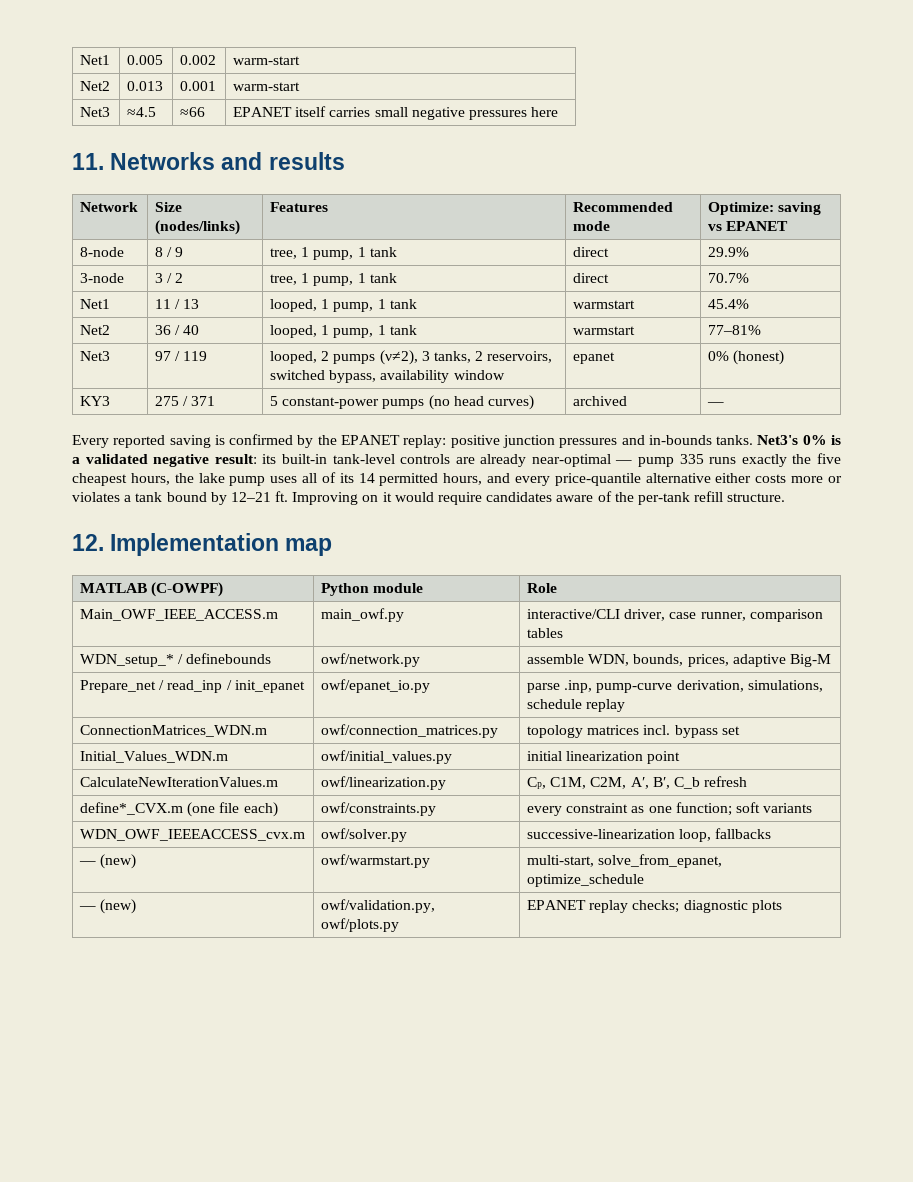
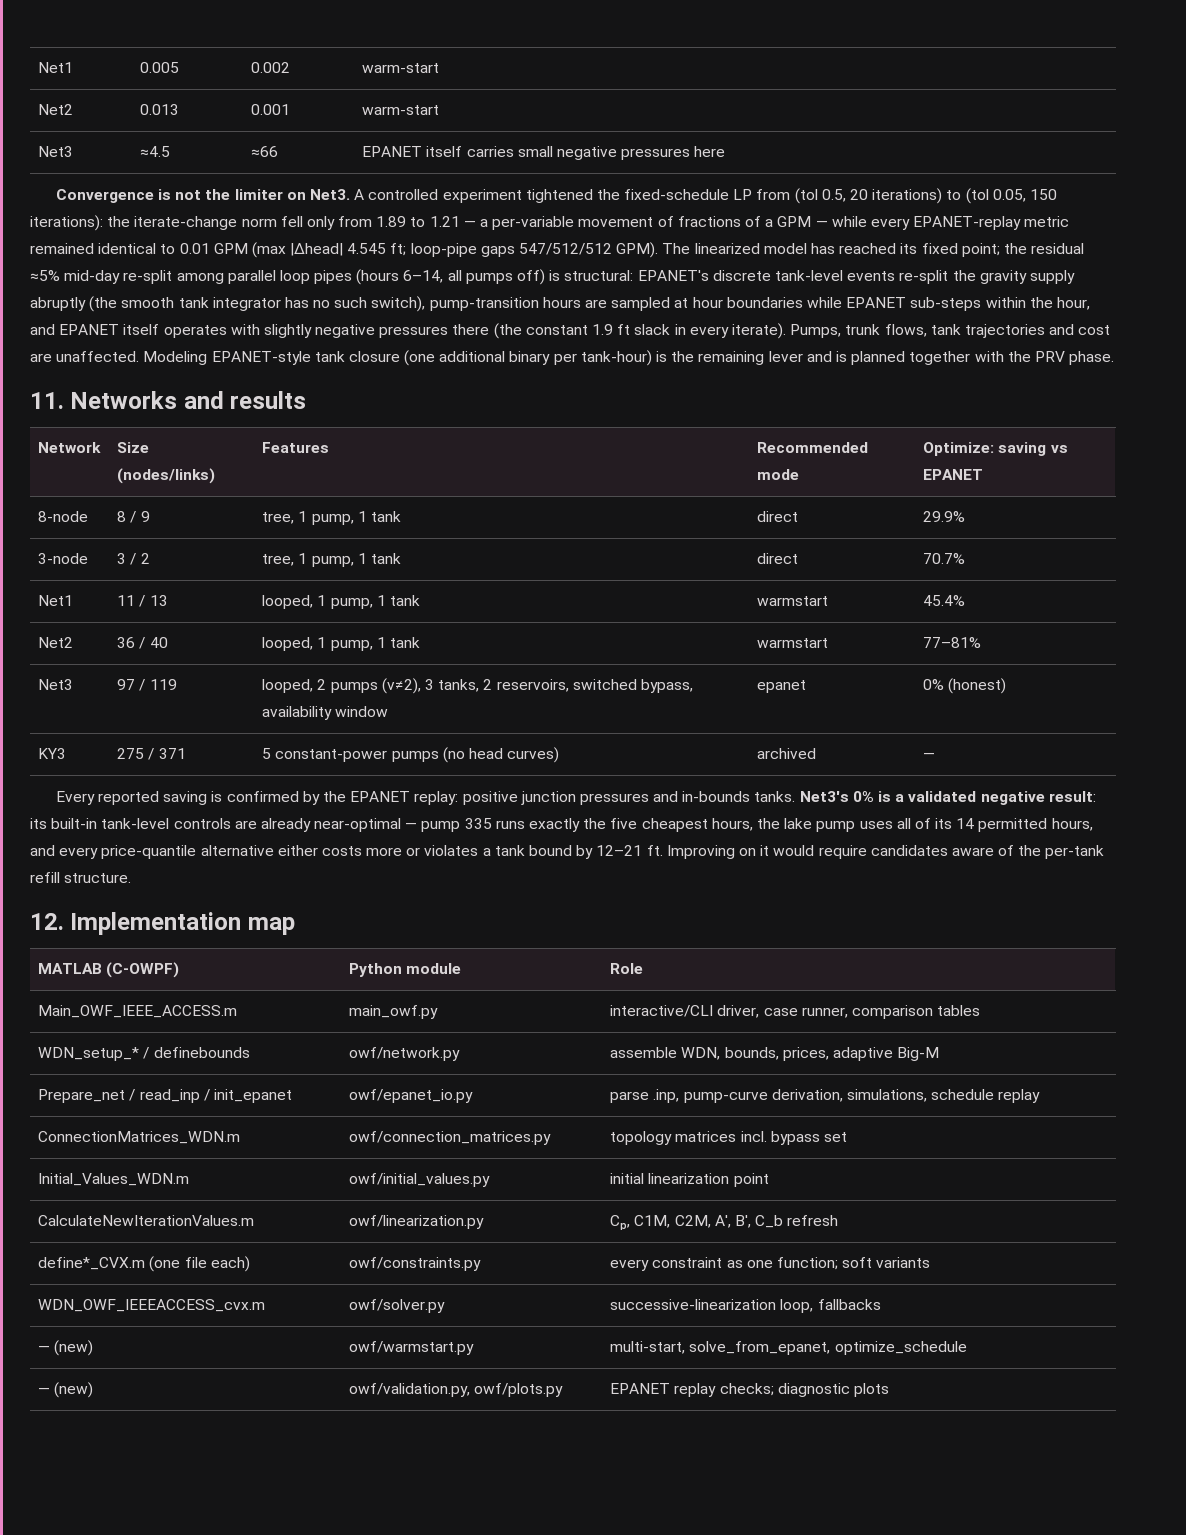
(559, 112) none -> [55,188,1057,204] [30,215,1070,231] [30,242,1085,258] [30,269,1075,285] [30,296,1090,312] [30,323,1111,339] [30,350,1115,366] // Convergence is not the limiter on Net3. A controlled experiment tightened the fixed-schedule LP from (tol 0.5, 20 iterations) to (tol 0.05, 150 iterations): the iterate-change norm fell only from 1.89 to 1.21 — a per-variable movement of fractions of a GPM — while every EPANET-replay metric remained identical to 0.01 GPM (max |Δhead| 4.545 ft; loop-pipe gaps 547/512/512 GPM). The linearized model has reached its fixed point; the residual ≈5% mid-day re-split among parallel loop pipes (hours 6–14, all pumps off) is structural: EPANET's discrete tank-level events re-split the gravity supply abruptly (the smooth tank integrator has no such switch), pump-transition hours are sampled at hour boundaries while EPANET sub-steps within the hour, and EPANET itself operates with slightly negative pressures there (the constant 1.9 ft slack in every iterate). Pumps, trunk flows, tank trajectories and cost are unaffected. Modeling EPANET-style tank closure (one additional binary per tank-hour) is the remaining lever and is planned together with the PRV phase.

